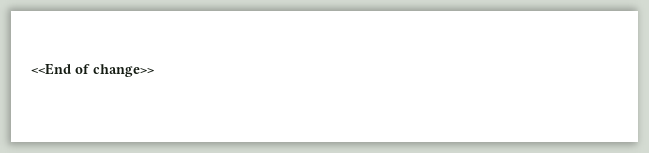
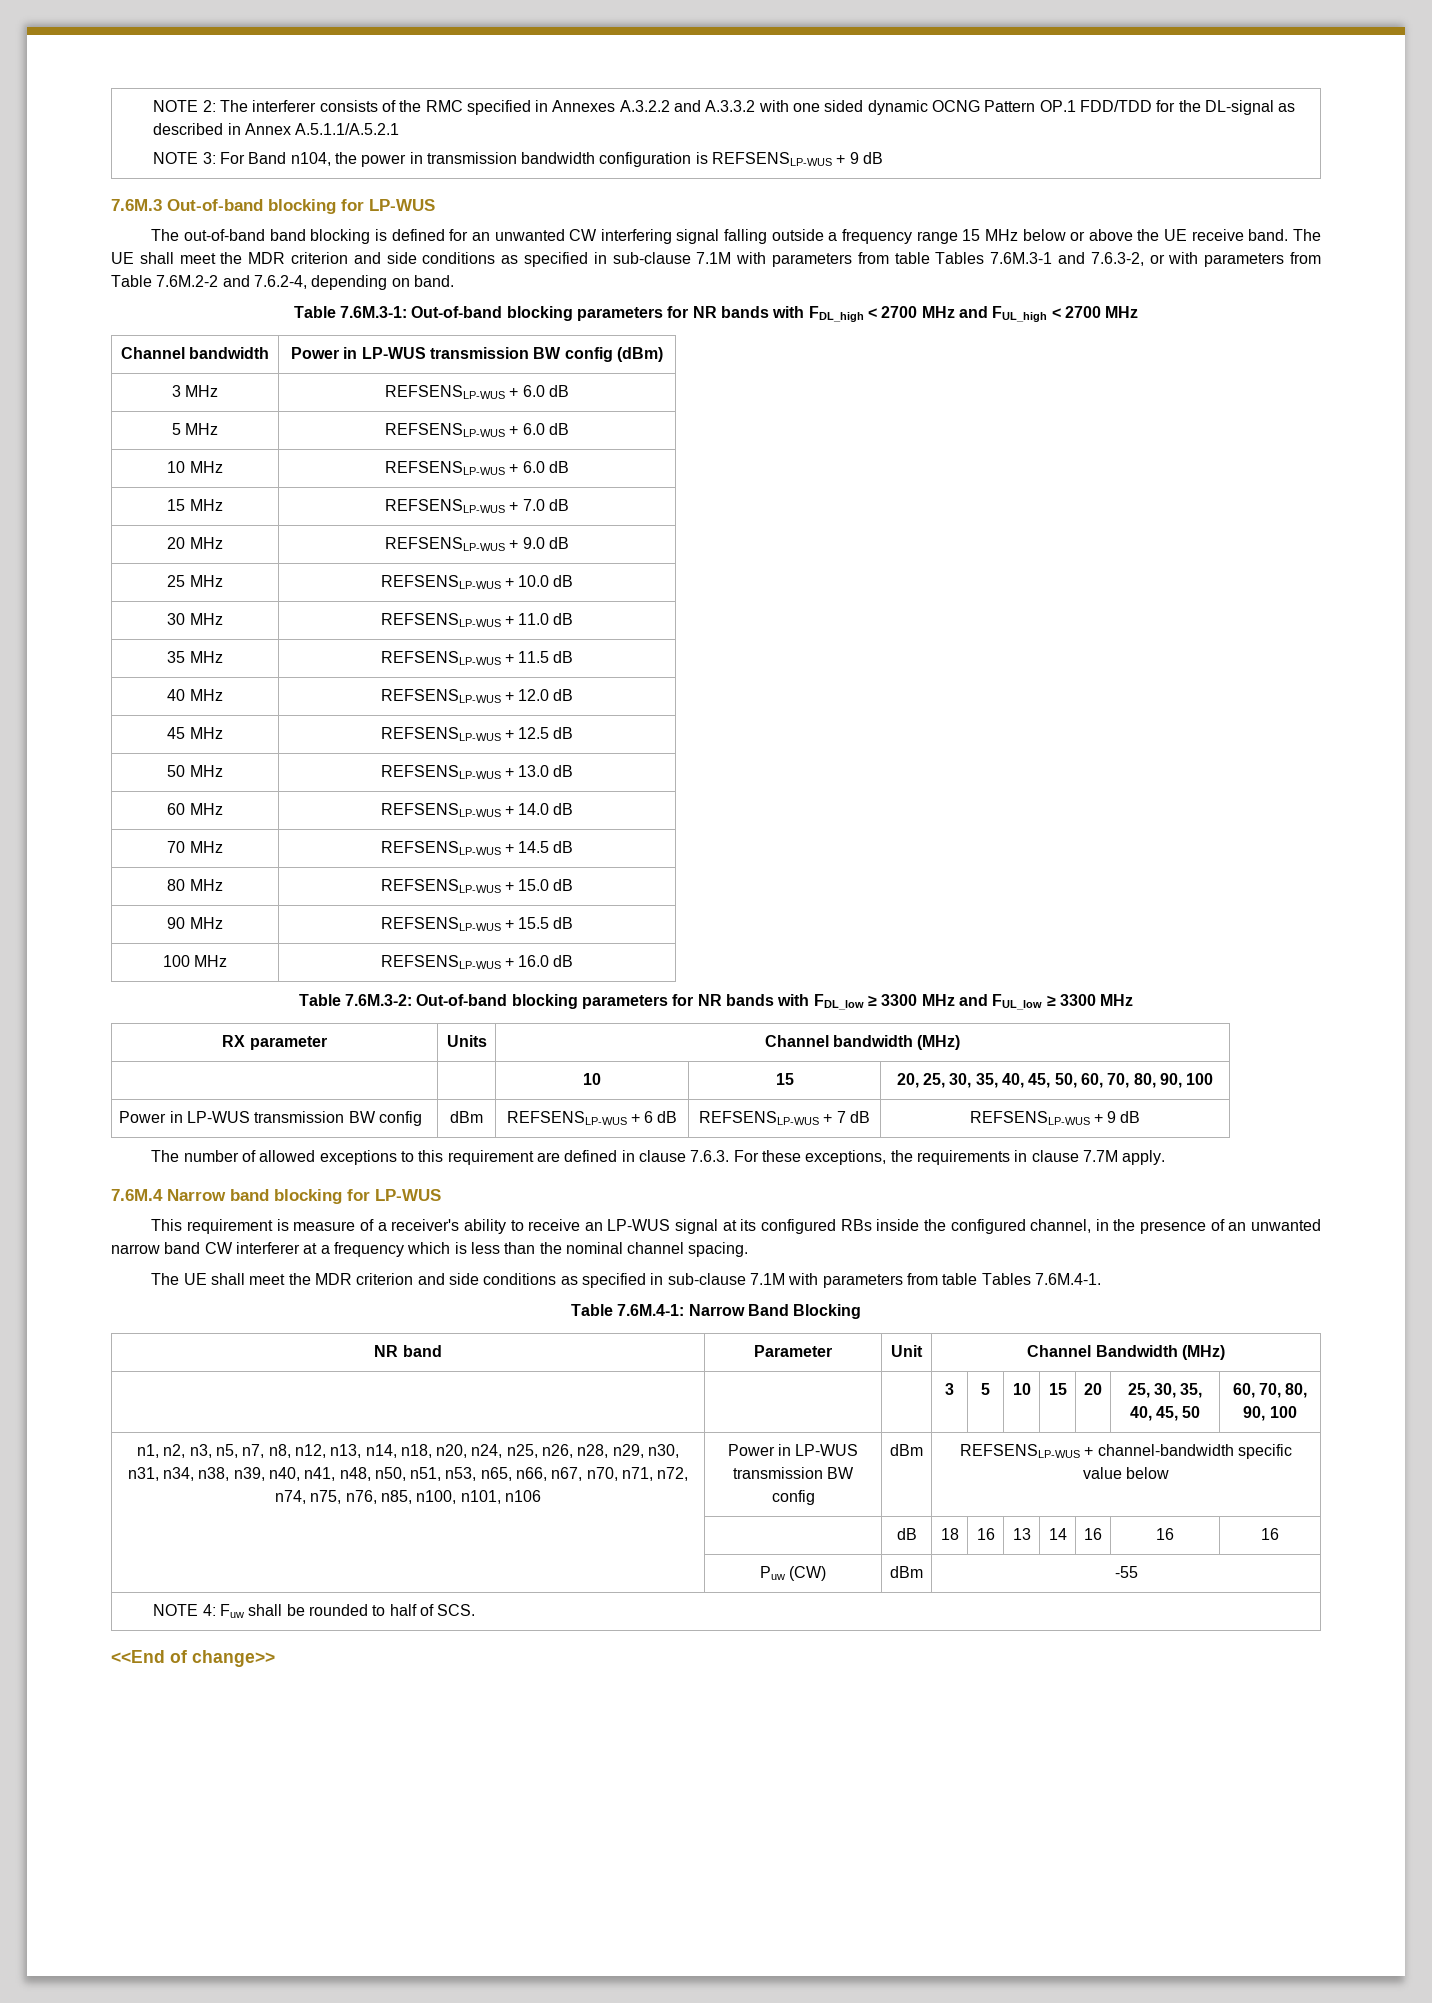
(31, 69) none -> [153,100,1296,115] [153,123,400,135] [153,152,884,167] [111,199,435,214] [151,229,1321,244] [111,252,1321,267] [111,275,454,290] [293,306,1139,322] [120,347,270,359] [291,347,663,362] [171,385,219,397] [385,385,569,399] [171,423,219,435] [385,423,569,437] [167,461,223,473] [385,461,569,475] [167,499,223,511] [385,499,569,513] [167,537,223,549] [385,537,569,551] [167,575,223,587] [380,575,574,589] [167,613,223,625] [380,613,574,627] [167,651,223,663] [380,651,574,665] [167,689,223,701] [380,689,574,703] [167,727,223,739] [380,727,574,741] [167,765,223,777] [380,765,574,779] [167,803,223,815] [380,803,574,817] [167,841,223,853] [380,841,574,855] [167,879,223,891] [380,879,574,893] [167,917,223,929] [380,917,574,931] [162,955,228,967] [380,955,574,969] [298,994,1134,1010] [222,1035,327,1050] [446,1035,487,1047] [764,1035,961,1050] [583,1073,601,1085] [775,1073,794,1085] [896,1073,1214,1088] [119,1111,422,1126] [450,1111,483,1123] [506,1111,678,1125] [699,1111,870,1125] [969,1111,1141,1125] [151,1150,1166,1165] [111,1189,441,1204] [151,1219,1321,1234] [111,1242,749,1257] [151,1273,1101,1288] [570,1304,862,1319] [374,1345,442,1357] [754,1345,832,1357] [891,1345,923,1357] [1027,1345,1225,1360] [945,1383,954,1395] [981,1383,990,1395] [1012,1383,1031,1395] [1048,1383,1067,1395] [1084,1383,1102,1395] [1127,1383,1203,1398] [1129,1406,1201,1421] [1232,1383,1308,1398] [1243,1406,1297,1421] [136,1444,680,1458] [127,1467,689,1481] [275,1490,541,1504] [727,1444,859,1456] [732,1467,855,1479] [771,1490,815,1505] [890,1444,923,1456] [960,1444,1292,1459] [1082,1467,1170,1479] [896,1528,917,1540] [940,1528,959,1540] [976,1528,995,1540] [1012,1528,1031,1540] [1048,1528,1067,1540] [1084,1528,1102,1540] [1156,1528,1174,1540] [1261,1528,1279,1540] [759,1566,827,1581] [890,1566,923,1578] [1114,1566,1138,1578] [153,1604,476,1618] NOTE 2: The interferer consists of the RMC specified in Annexes A.3.2.2 and A.3.3.2 with one sided dynamic OCNG Pattern OP.1 FDD/TDD for the DL-signal as described in Annex A.5.1.1/A.5.2.1 // NOTE 3: For Band n104, the power in transmission bandwidth configuration is REFSENSLP-WUS + 9 dB // 7.6M.3 Out-of-band blocking for LP-WUS // The out-of-band band blocking is defined for an unwanted CW interfering signal falling outside a frequency range 15 MHz below or above the UE receive band. The UE shall meet the MDR criterion and side conditions as specified in sub-clause 7.1M with parameters from table Tables 7.6M.3-1 and 7.6.3-2, or with parameters from Table 7.6M.2-2 and 7.6.2-4, depending on band. // Table 7.6M.3-1: Out-of-band blocking parameters for NR bands with FDL_high < 2700 MHz and FUL_high < 2700 MHz // Channel bandwidth | Power in LP-WUS transmission BW config (dBm) // 3 MHz | REFSENSLP-WUS + 6.0 dB // 5 MHz | REFSENSLP-WUS + 6.0 dB // 10 MHz | REFSENSLP-WUS + 6.0 dB // 15 MHz | REFSENSLP-WUS + 7.0 dB // 20 MHz | REFSENSLP-WUS + 9.0 dB // 25 MHz | REFSENSLP-WUS + 10.0 dB // 30 MHz | REFSENSLP-WUS + 11.0 dB // 35 MHz | REFSENSLP-WUS + 11.5 dB // 40 MHz | REFSENSLP-WUS + 12.0 dB // 45 MHz | REFSENSLP-WUS + 12.5 dB // 50 MHz | REFSENSLP-WUS + 13.0 dB // 60 MHz | REFSENSLP-WUS + 14.0 dB // 70 MHz | REFSENSLP-WUS + 14.5 dB // 80 MHz | REFSENSLP-WUS + 15.0 dB // 90 MHz | REFSENSLP-WUS + 15.5 dB // 100 MHz | REFSENSLP-WUS + 16.0 dB // Table 7.6M.3-2: Out-of-band blocking parameters for NR bands with FDL_low ≥ 3300 MHz and FUL_low ≥ 3300 MHz // RX parameter | Units | Channel bandwidth (MHz) // | | 10 | 15 | 20, 25, 30, 35, 40, 45, 50, 60, 70, 80, 90, 100 // Power in LP-WUS transmission BW config | dBm | REFSENSLP-WUS + 6 dB | REFSENSLP-WUS + 7 dB | REFSENSLP-WUS + 9 dB // The number of allowed exceptions to this requirement are defined in clause 7.6.3. For these exceptions, the requirements in clause 7.7M apply. // 7.6M.4 Narrow band blocking for LP-WUS // This requirement is measure of a receiver's ability to receive an LP-WUS signal at its configured RBs inside the configured channel, in the presence of an unwanted narrow band CW interferer at a frequency which is less than the nominal channel spacing. // The UE shall meet the MDR criterion and side conditions as specified in sub-clause 7.1M with parameters from table Tables 7.6M.4-1. // Table 7.6M.4-1: Narrow Band Blocking // NR band | Parameter | Unit | Channel Bandwidth (MHz) // | | | 3 | 5 | 10 | 15 | 20 | 25, 30, 35, 40, 45, 50 | 60, 70, 80, 90, 100 // n1, n2, n3, n5, n7, n8, n12, n13, n14, n18, n20, n24, n25, n26, n28, n29, n30, n31, n34, n38, n39, n40, n41, n48, n50, n51, n53, n65, n66, n67, n70, n71, n72, n74, n75, n76, n85, n100, n101, n106 | Power in LP-WUS transmission BW config | dBm | REFSENSLP-WUS + channel-bandwidth specific value below // | | dB | 18 | 16 | 13 | 14 | 16 | 16 | 16 // | Puw (CW) | dBm | -55 // NOTE 4: Fuw shall be rounded to half of SCS. //

